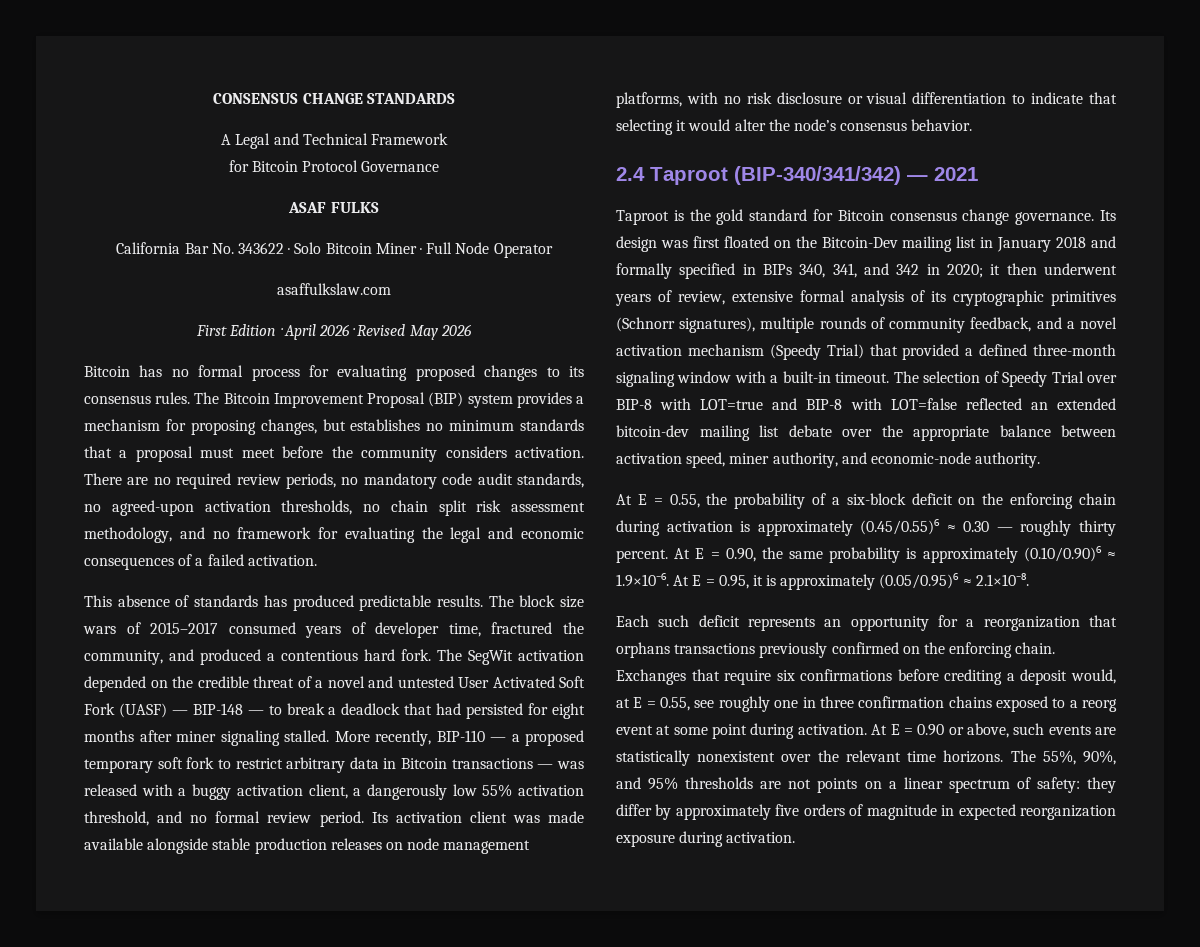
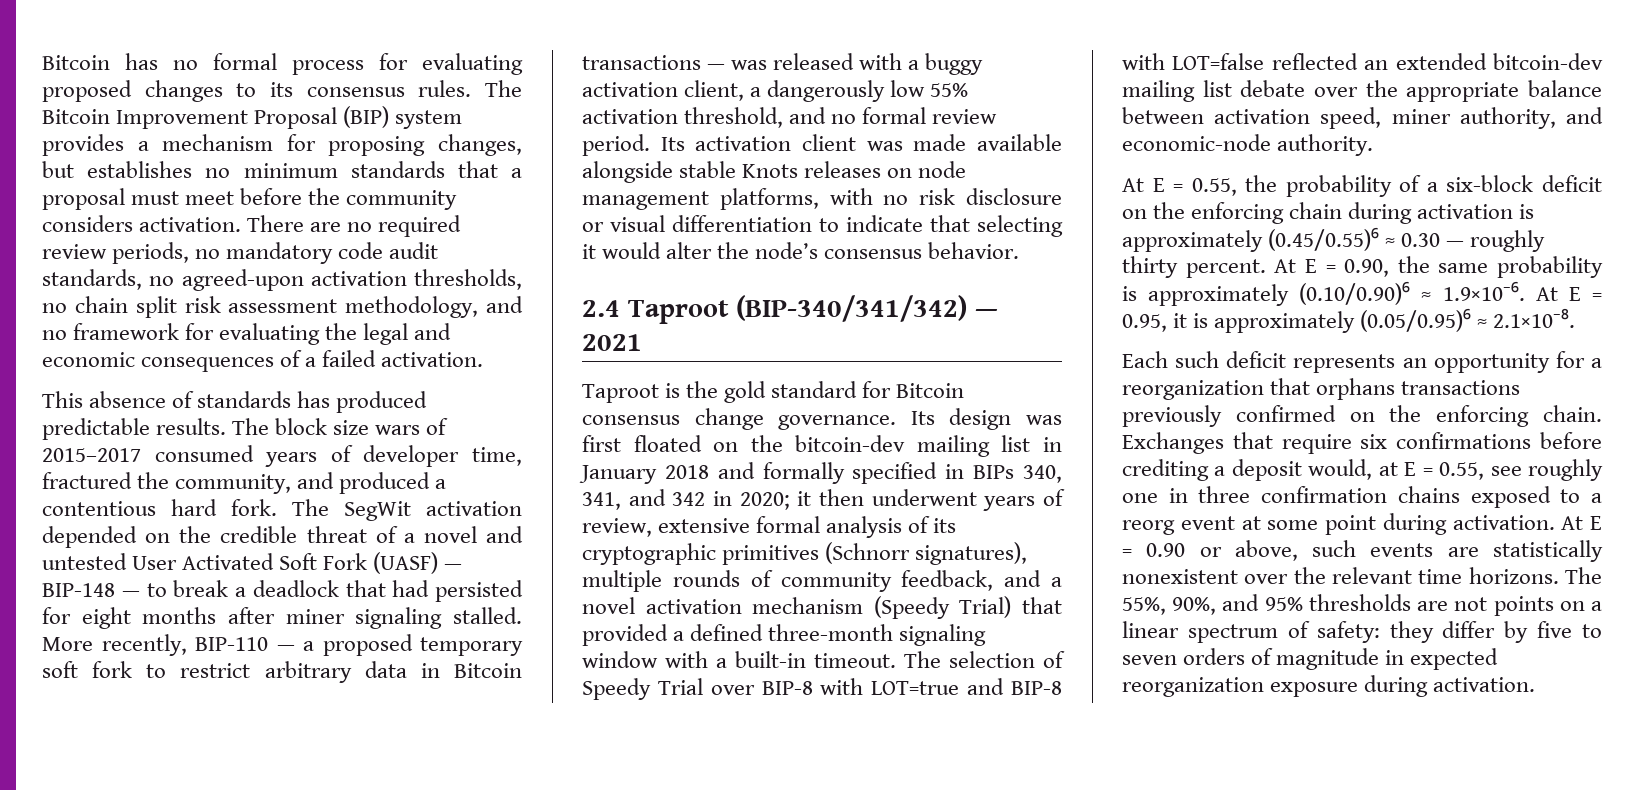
[213,93,455,104] [221,133,448,149] [228,160,440,172] [288,202,379,213] [116,242,553,258] [277,283,391,295] [196,324,472,340] CONSENSUS CHANGE STANDARDS // A Legal and Technical Framework // for Bitcoin Protocol Governance // ASAF FULKS // California Bar No. 343622 · Solo Bitcoin Miner · Full Node Operator // asaffulkslaw.com // First Edition · April 2026 · Revised May 2026 // -> (42, 62) none
[254,838,327,854] production -> [742,164,799,178] Knots
[821,237,898,248] Bitcoin-Dev -> [795,435,906,452] bitcoin-dev
[675,804,800,820] approximately five -> [1537,621,1602,638] [1122,655,1177,665] five to seven

